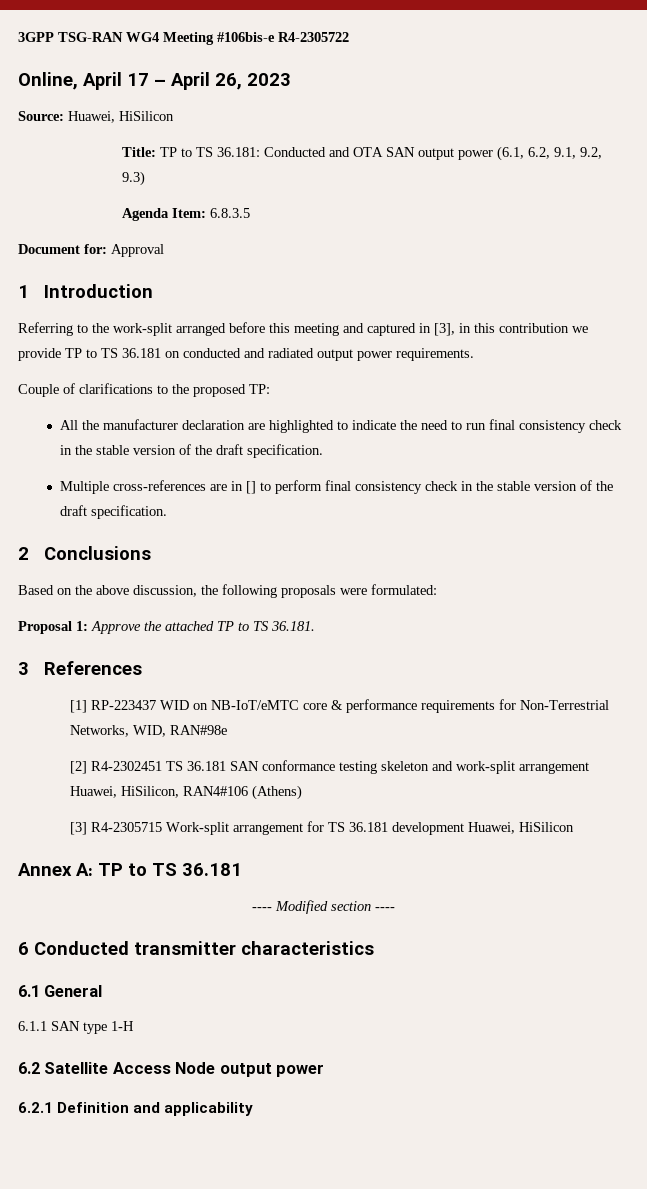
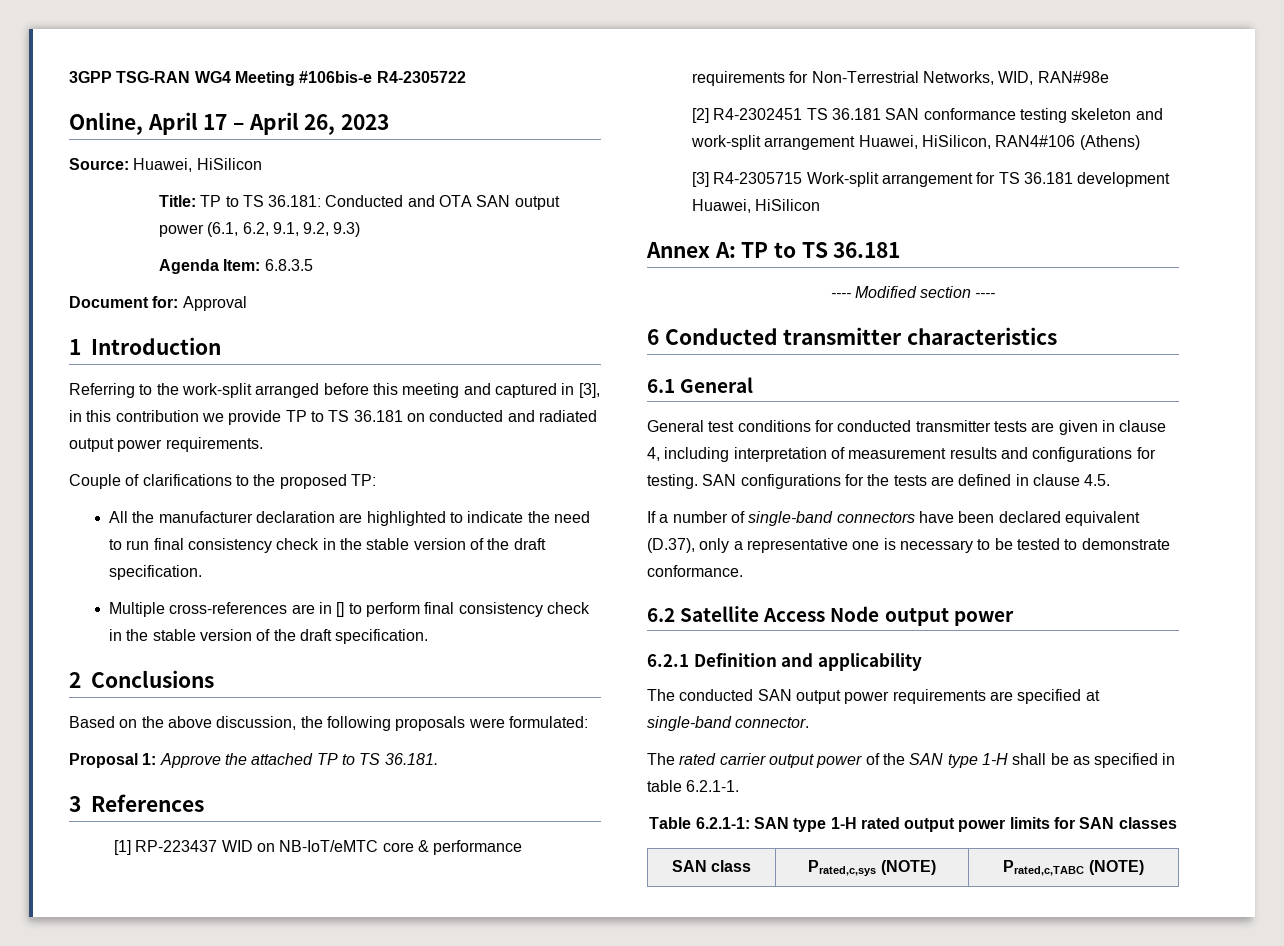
[18,1021,134,1034] 6.1.1 SAN type 1-H -> [647,420,1167,435] [647,447,1156,462] [647,474,1111,489] [647,511,1140,526] [647,538,1170,553] [647,565,743,577] General test conditions for conducted transmitter tests are given in clause 4, including interpretation of measurement results and configurations for testing. SAN configurations for the tests are defined in clause 4.5. // If a number of single-band connectors have been declared equivalent (D.37), only a representative one is necessary to be tested to demonstrate conformance.
(254, 1109) none -> [647,689,1100,704] [647,716,810,731] [647,753,1176,768] [647,780,740,792] [649,817,1177,832] [671,860,752,872] [808,860,936,876] [1003,860,1144,876] // The conducted SAN output power requirements are specified at single-band connector. // The rated carrier output power of the SAN type 1-H shall be as specified in table 6.2.1-1. // Table 6.2.1-1: SAN type 1-H rated output power limits for SAN classes // SAN class | Prated,c,sys (NOTE) | Prated,c,TABC (NOTE)

